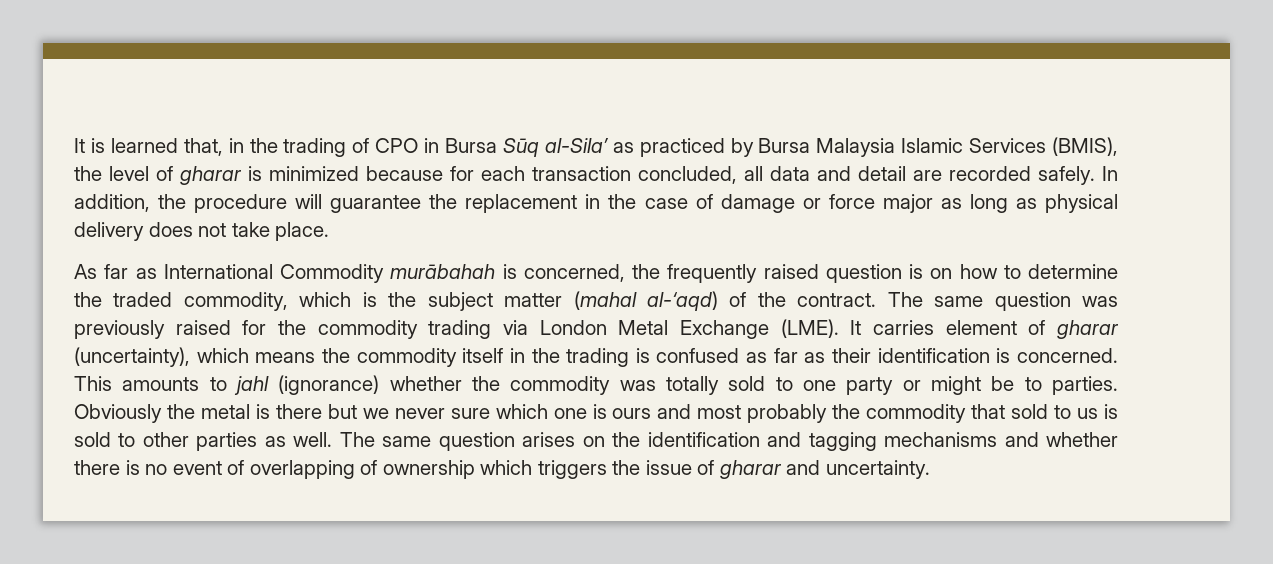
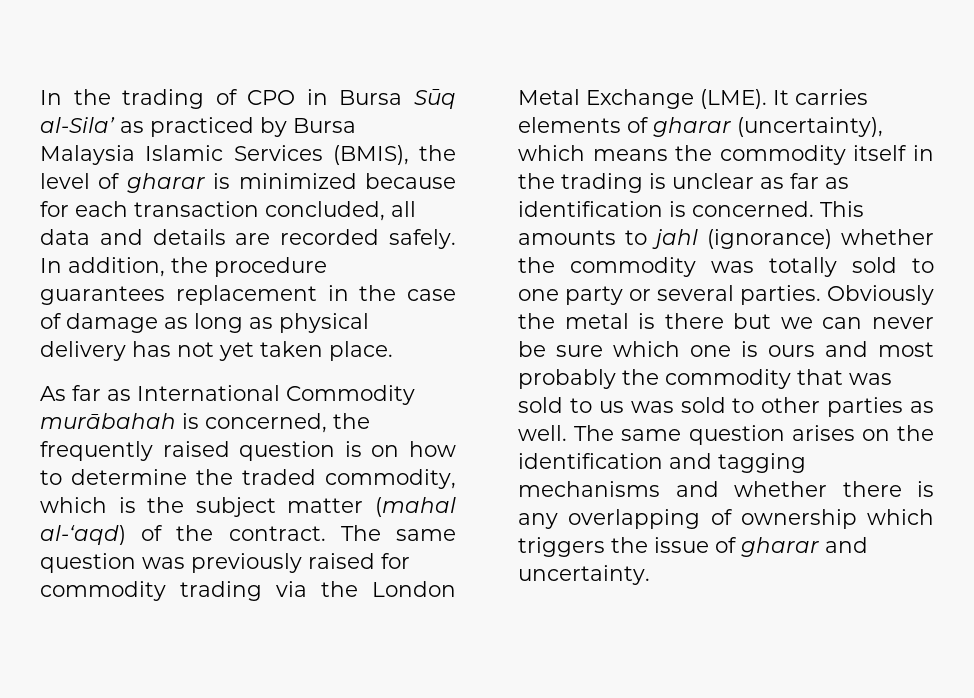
[74,138,244,156] It is learned that, in -> [40,90,62,105] In
[858,166,906,181] detail -> [152,229,226,245] details
[295,194,458,213] will guarantee the -> [40,286,165,305] guarantees
[802,194,933,213] or force major -> (158, 323) none
[148,222,270,237] does not take -> [132,341,323,361] has not yet taken
[278,320,306,335] the -> (410, 561) none
(528, 327) none -> [321,581,358,597] the
[945,320,1017,335] element -> [518,117,621,133] elements
[656,348,740,363] confused -> [672,173,754,189] unclear
[832,348,872,363] their -> (849, 183) none
[931,376,1042,395] might be to -> [657,285,734,301] several
[394,408,445,419] never -> [822,317,934,329] [518,341,546,357] can never be
(1006, 411) none -> [849,373,892,385] was
[1104,404,1119,419] is -> [630,401,674,413] was
[145,460,245,475] no event of -> [518,513,558,529] any

